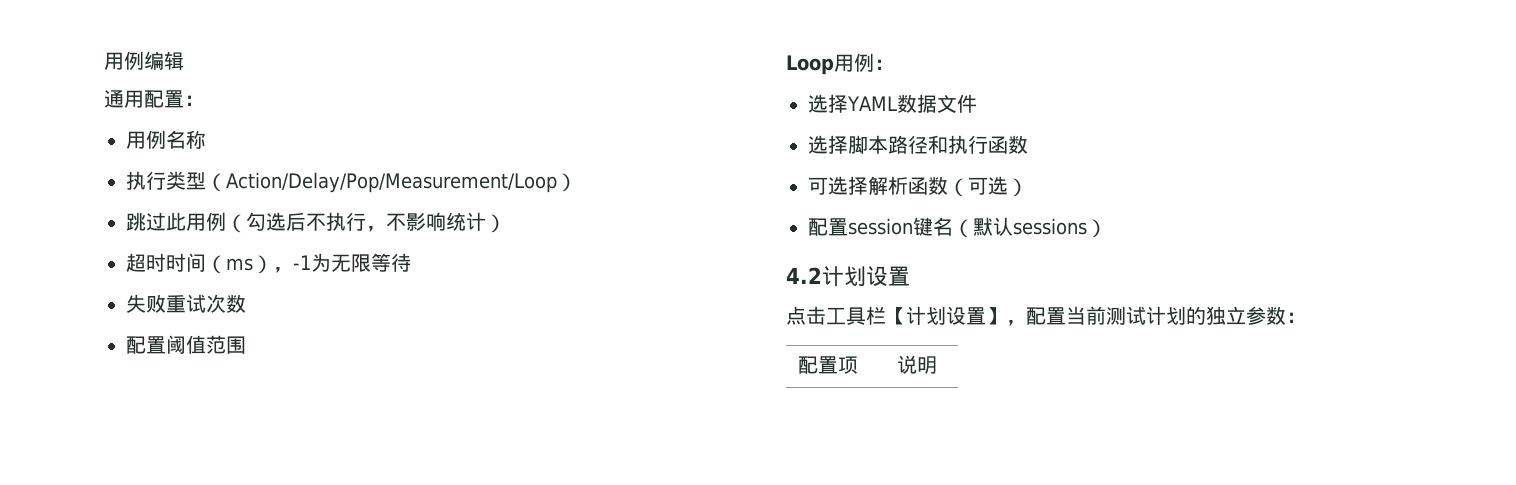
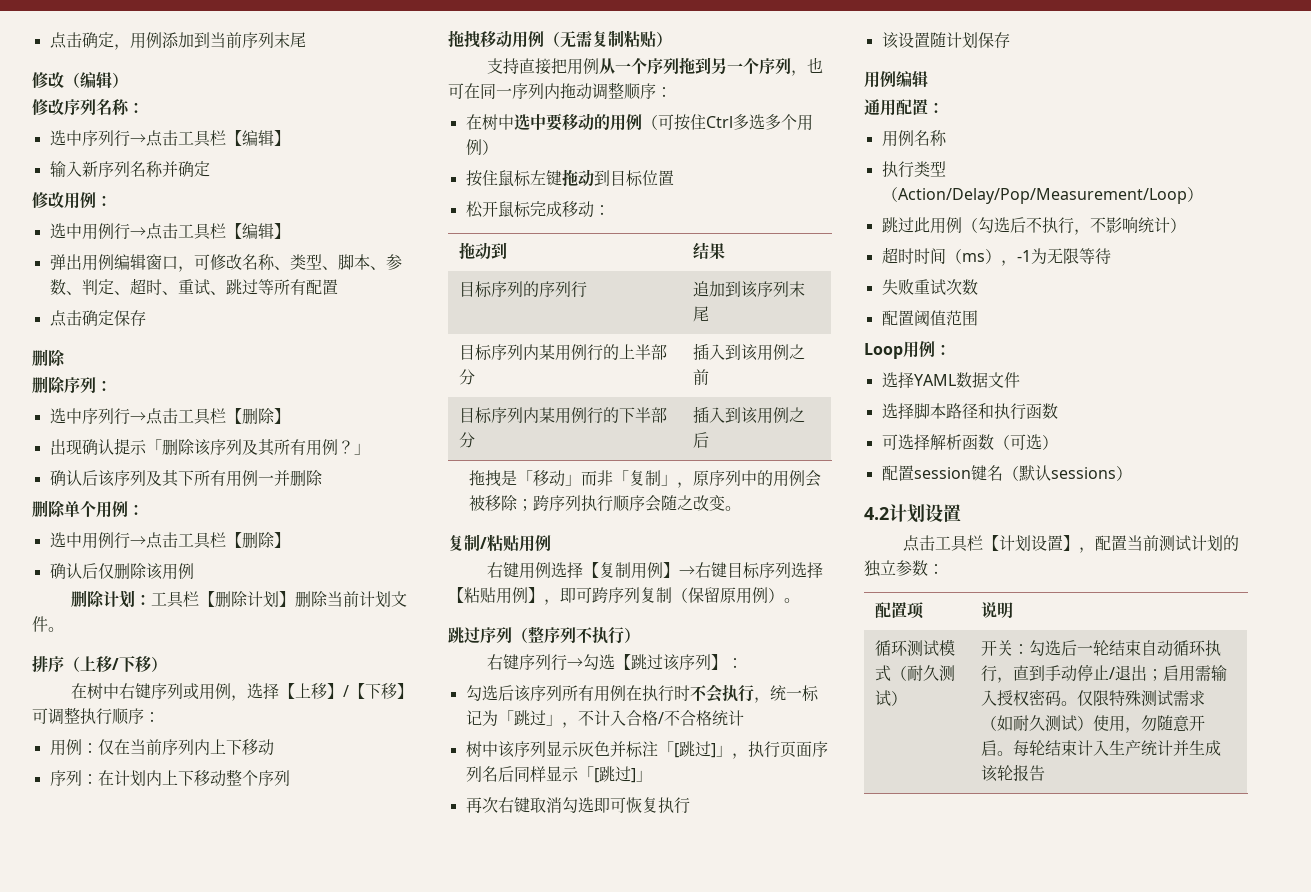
(104, 61) none -> [49,32,306,50] [32,71,128,89] [32,98,144,116] [49,130,290,147] [49,161,210,177] [32,191,112,209] [49,223,290,240] [49,254,402,272] [49,278,338,296] [49,310,146,327] [32,349,65,367] [32,376,112,394] [49,408,290,425] [49,438,370,456] [49,470,323,487] [32,500,144,518] [49,532,290,549] [49,563,194,580] [71,590,408,608] [32,616,64,632] [32,655,167,672] [71,683,414,701] [32,707,160,725] [49,739,274,756] [49,769,290,787] [448,30,672,48] [487,57,824,76] [448,82,672,100] [465,113,813,131] [465,139,498,155] [465,169,674,187] [465,201,610,218] [459,242,508,260] [693,242,726,260] [459,281,588,298] [693,281,806,298] [693,306,710,322] [459,344,668,361] [459,369,476,385] [693,343,806,361] [693,369,710,385] [459,407,668,424] [459,432,476,448] [693,406,806,424] [693,432,710,448] [469,470,822,488] [469,495,742,512] [448,534,551,552] [487,562,824,579] [448,587,800,605] [448,626,640,644] [487,654,744,671] [465,684,819,703] [465,710,744,728] [465,741,828,759] [465,766,652,783] [465,797,690,814] [881,32,1010,49] 点击确定，用例添加到当前序列末尾 // 修改（编辑） // 修改序列名称： // 选中序列行→点击工具栏【编辑】 // 输入新序列名称并确定 // 修改用例： // 选中用例行→点击工具栏【编辑】 // 弹出用例编辑窗口，可修改名称、类型、脚本、参数、判定、超时、重试、跳过等所有配置 // 点击确定保存 // 删除 // 删除序列： // 选中序列行→点击工具栏【删除】 // 出现确认提示「删除该序列及其所有用例？」 // 确认后该序列及其下所有用例一并删除 // 删除单个用例： // 选中用例行→点击工具栏【删除】 // 确认后仅删除该用例 // 删除计划：工具栏【删除计划】删除当前计划文件。 // 排序（上移/下移） // 在树中右键序列或用例，选择【上移】/【下移】可调整执行顺序： // 用例：仅在当前序列内上下移动 // 序列：在计划内上下移动整个序列 // 拖拽移动用例（无需复制粘贴） // 支持直接把用例从一个序列拖到另一个序列，也可在同一序列内拖动调整顺序： // 在树中选中要移动的用例（可按住Ctrl多选多个用例） // 按住鼠标左键拖动到目标位置 // 松开鼠标完成移动： // 拖动到 | 结果 // 目标序列的序列行 | 追加到该序列末尾 // 目标序列内某用例行的上半部分 | 插入到该用例之前 // 目标序列内某用例行的下半部分 | 插入到该用例之后 // 拖拽是「移动」而非「复制」，原序列中的用例会被移除；跨序列执行顺序会随之改变。 // 复制/粘贴用例 // 右键用例选择【复制用例】→右键目标序列选择【粘贴用例】，即可跨序列复制（保留原用例）。 // 跳过序列（整序列不执行） // 右键序列行→勾选【跳过该序列】： // 勾选后该序列所有用例在执行时不会执行，统一标记为「跳过」，不计入合格/不合格统计 // 树中该序列显示灰色并标注「[跳过]」，执行页面序列名后同样显示「[跳过]」 // 再次右键取消勾选即可恢复执行 // 该设置随计划保存 //
(938, 365) none -> [875,639,956,656] [875,665,956,681] [875,690,908,706] [981,640,1222,657] [981,664,1228,683] [981,689,1206,707] [981,715,1206,733] [981,740,1222,757] [981,764,1046,782] // 循环测试模式（耐久测试） | 开关：勾选后一轮结束自动循环执行，直到手动停止/退出；启用需输入授权密码。仅限特殊测试需求（如耐久测试）使用，勿随意开启。每轮结束计入生产统计并生成该轮报告

